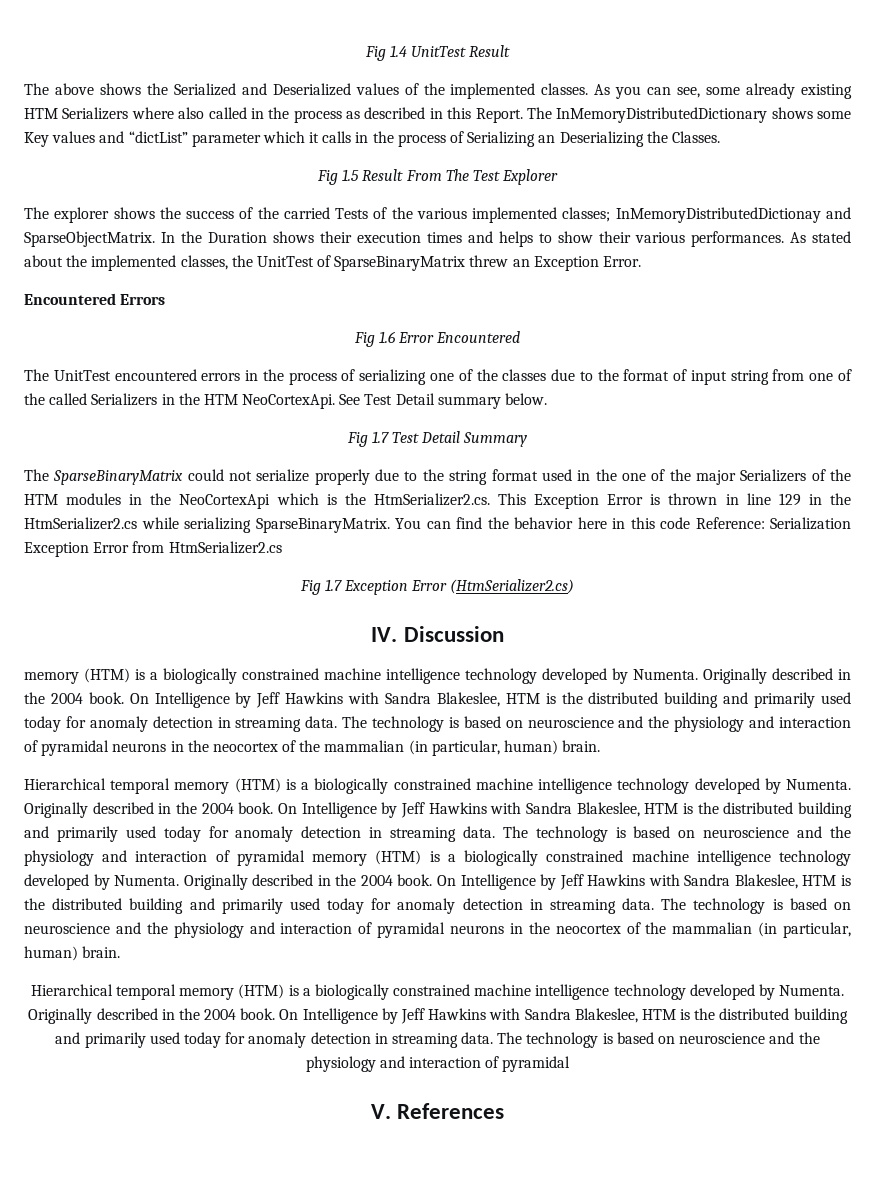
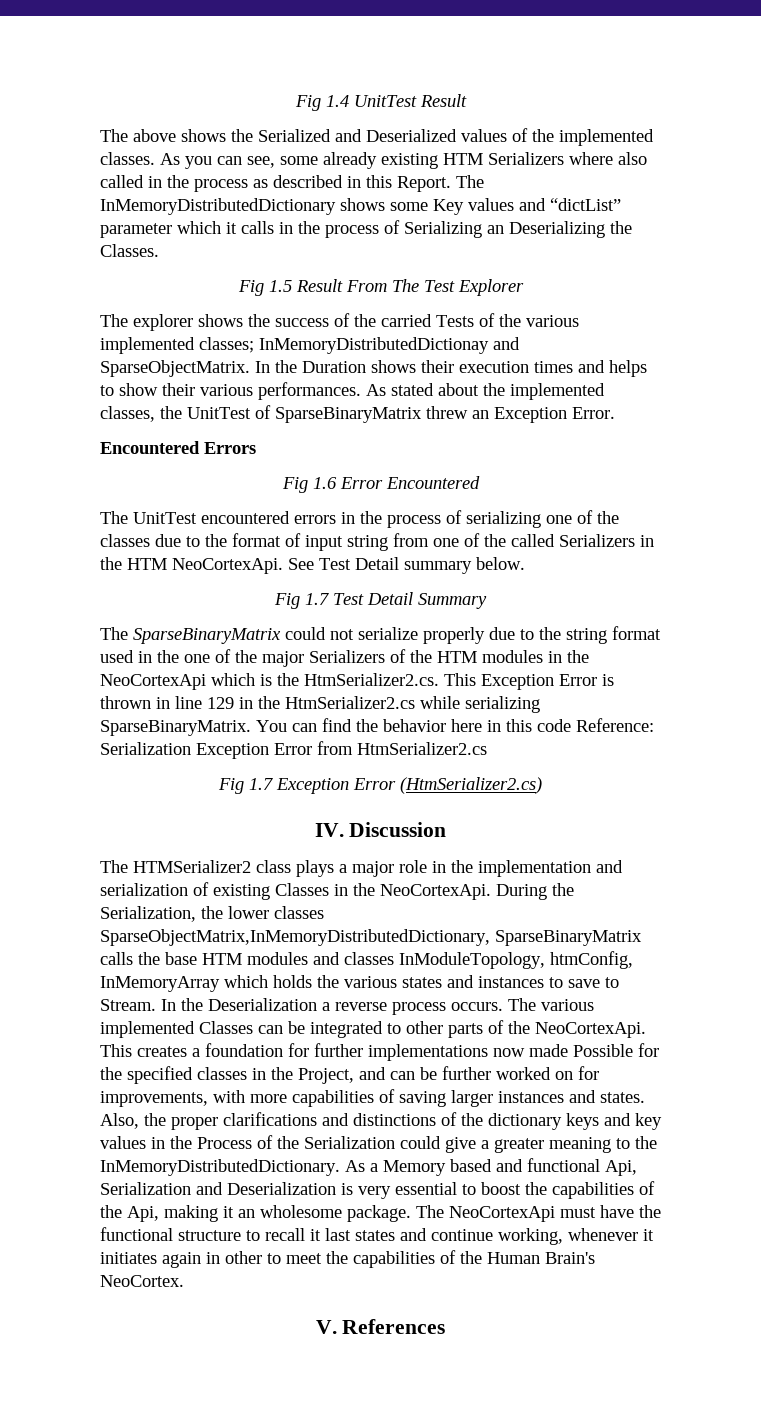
[24,668,851,684] [24,692,852,708] [24,716,851,732] [24,740,601,756] [24,778,852,794] [24,802,852,818] [24,826,851,842] [24,850,852,866] [24,874,851,890] [24,898,851,914] [24,922,851,938] [24,946,121,961] [30,984,845,1000] [28,1008,848,1024] [55,1032,820,1048] [305,1056,571,1072] memory (HTM) is a biologically constrained machine intelligence technology developed by Numenta. Originally described in the 2004 book. On Intelligence by Jeff Hawkins with Sandra Blakeslee, HTM is the distributed building and primarily used today for anomaly detection in streaming data. The technology is based on neuroscience and the physiology and interaction of pyramidal neurons in the neocortex of the mammalian (in particular, human) brain. // Hierarchical temporal memory (HTM) is a biologically constrained machine intelligence technology developed by Numenta. Originally described in the 2004 book. On Intelligence by Jeff Hawkins with Sandra Blakeslee, HTM is the distributed building and primarily used today for anomaly detection in streaming data. The technology is based on neuroscience and the physiology and interaction of pyramidal memory (HTM) is a biologically constrained machine intelligence technology developed by Numenta. Originally described in the 2004 book. On Intelligence by Jeff Hawkins with Sandra Blakeslee, HTM is the distributed building and primarily used today for anomaly detection in streaming data. The technology is based on neuroscience and the physiology and interaction of pyramidal neurons in the neocortex of the mammalian (in particular, human) brain. // Hierarchical temporal memory (HTM) is a biologically constrained machine intelligence technology developed by Numenta. Originally described in the 2004 book. On Intelligence by Jeff Hawkins with Sandra Blakeslee, HTM is the distributed building and primarily used today for anomaly detection in streaming data. The technology is based on neuroscience and the physiology and interaction of pyramidal -> [100,860,623,877] [100,882,574,900] [100,906,324,922] [100,929,642,946] [100,951,633,969] [100,975,619,992] [100,998,594,1015] [100,1020,646,1038] [100,1043,659,1061] [100,1066,599,1084] [100,1089,645,1107] [100,1112,662,1130] [100,1135,657,1153] [100,1158,637,1176] [100,1181,655,1199] [100,1205,661,1222] [100,1227,654,1245] [100,1250,595,1268] [100,1275,184,1287] The HTMSerializer2 class plays a major role in the implementation and serialization of existing Classes in the NeoCortexApi. During the Serialization, the lower classes SparseObjectMatrix,InMemoryDistributedDictionary, SparseBinaryMatrix calls the base HTM modules and classes InModuleTopology, htmConfig, InMemoryArray which holds the various states and instances to save to Stream. In the Deserialization a reverse process occurs. The various implemented Classes can be integrated to other parts of the NeoCortexApi. This creates a foundation for further implementations now made Possible for the specified classes in the Project, and can be further worked on for improvements, with more capabilities of saving larger instances and states. Also, the proper clarifications and distinctions of the dictionary keys and key values in the Process of the Serialization could give a greater meaning to the InMemoryDistributedDictionary. As a Memory based and functional Api, Serialization and Deserialization is very essential to boost the capabilities of the Api, making it an wholesome package. The NeoCortexApi must have the functional structure to recall it last states and continue working, whenever it initiates again in other to meet the capabilities of the Human Brain's NeoCortex.

